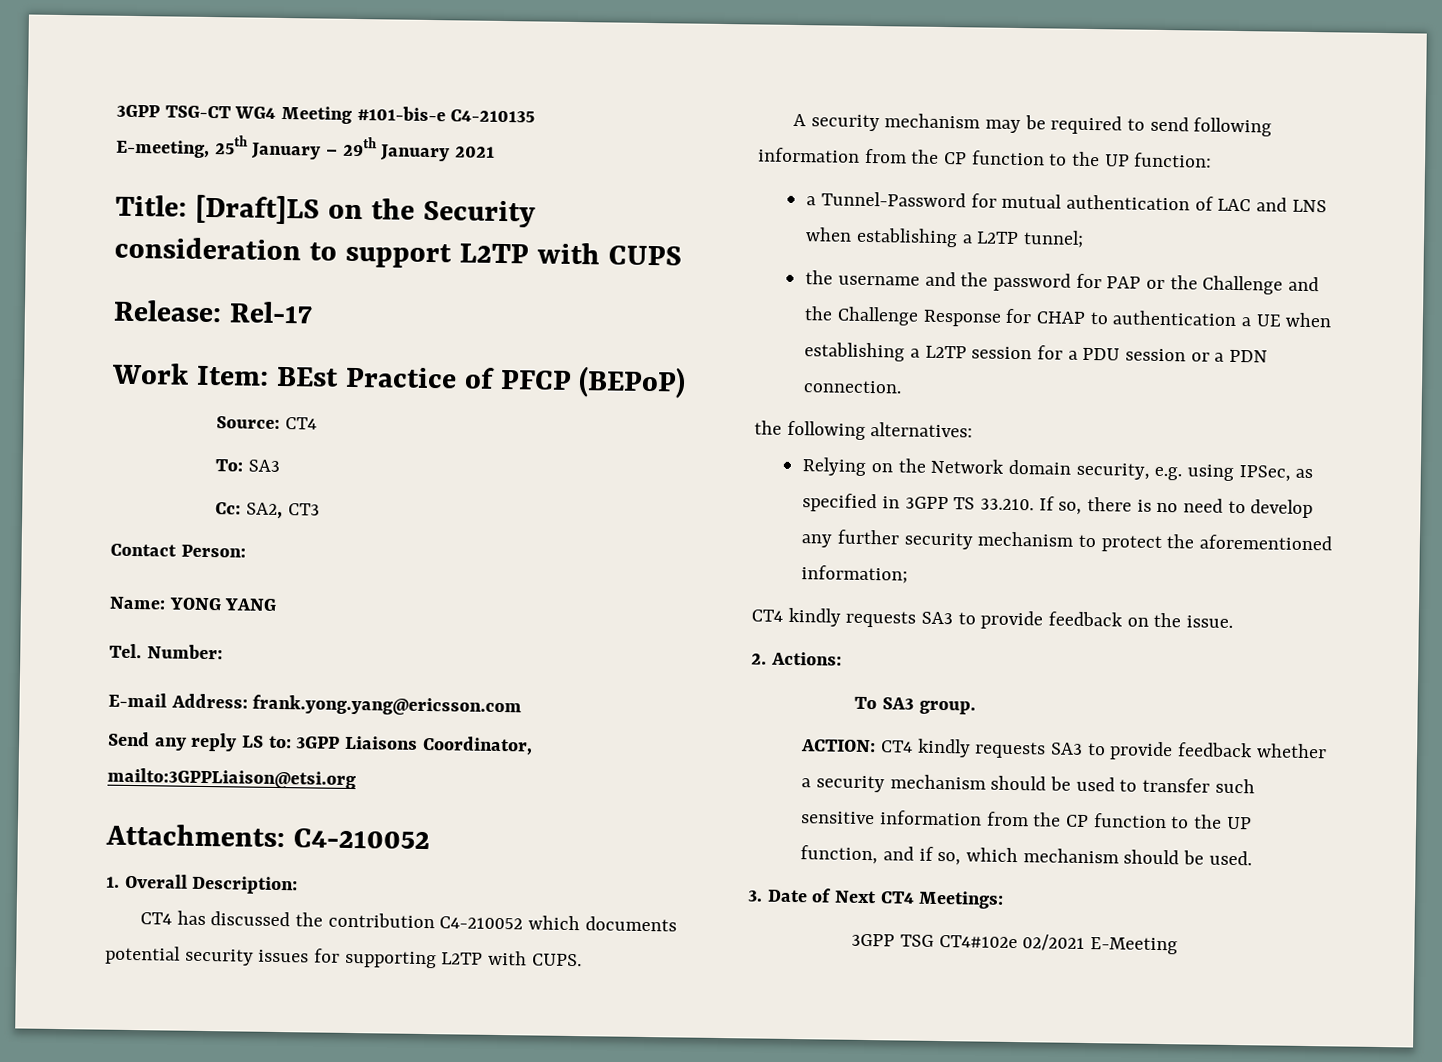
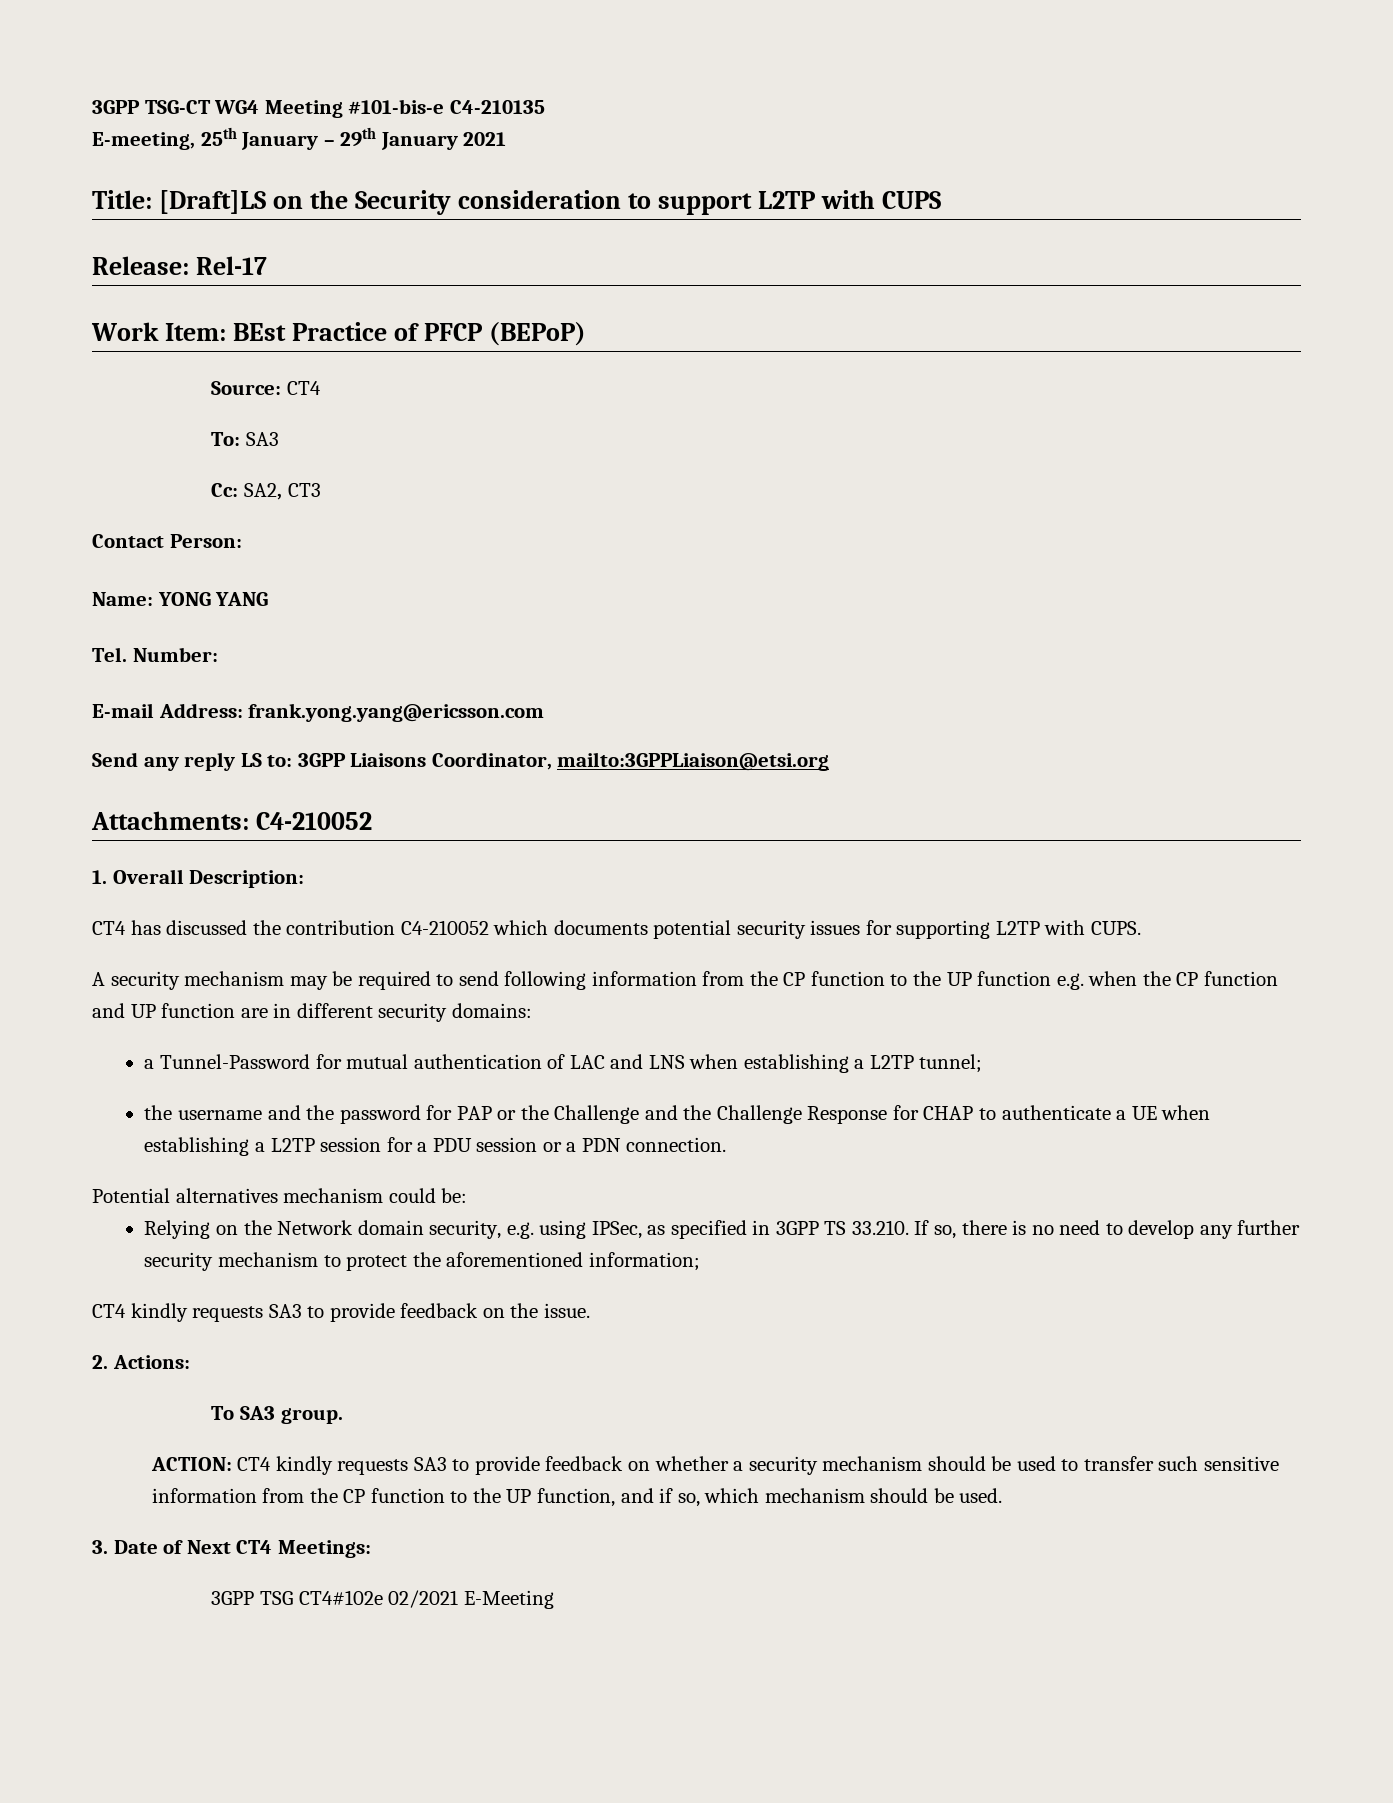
[1133,152,1213,168] function: -> [977,971,1278,990] [92,1003,532,1022] function e.g. when the CP function and UP function are in different security domains:
[1112,310,1238,327] authentication -> [1001,1105,1111,1120] authenticate
[754,420,974,440] the following alternatives: -> [92,1188,468,1203] Potential alternatives mechanism could be:
(1253, 750) none -> [628,1461,651,1471] on

